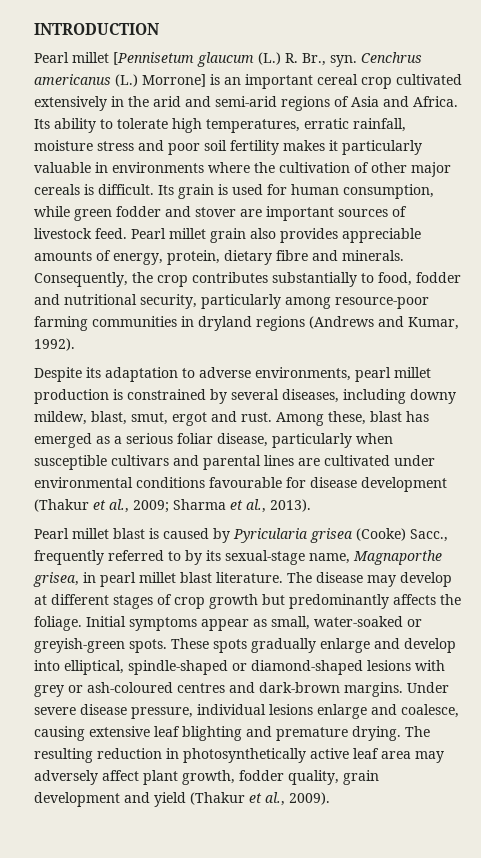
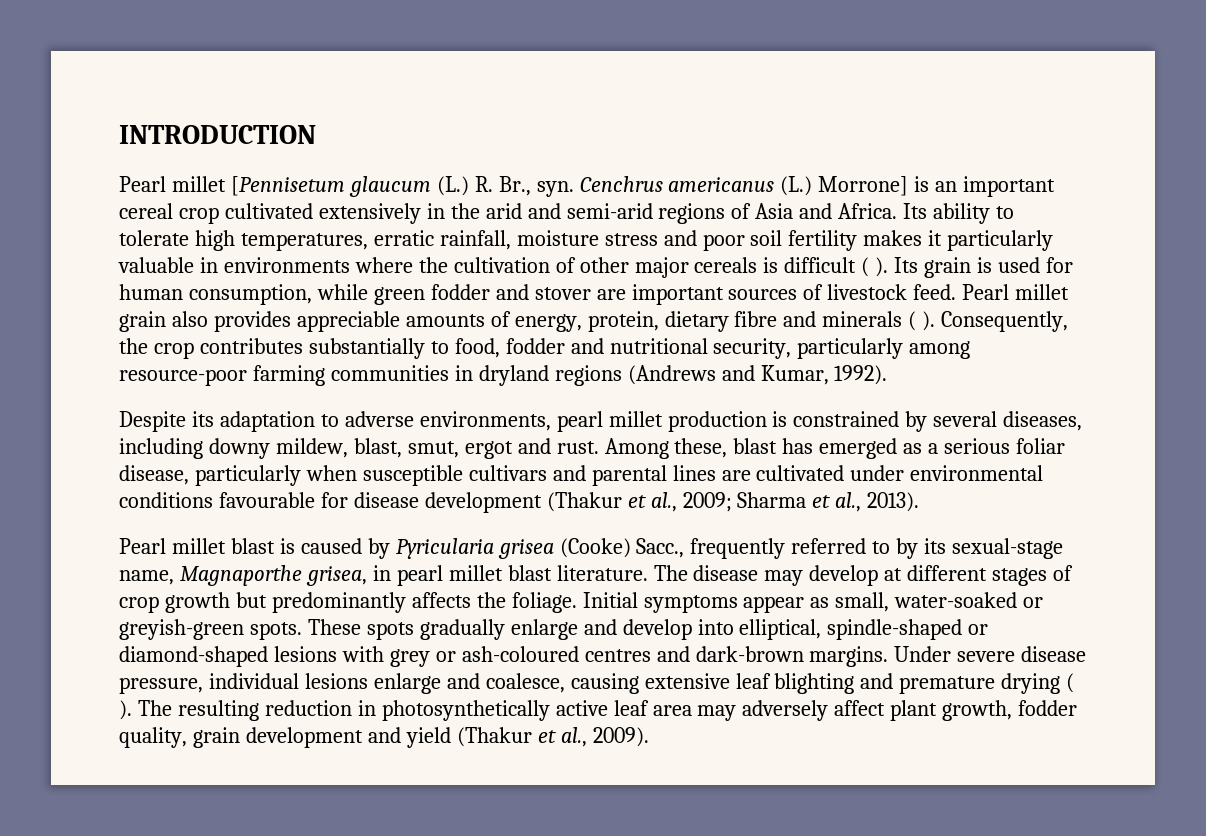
[98,184,154,195] difficult. -> [784,257,889,277] difficult ( ).
[342,250,404,261] minerals. -> [822,311,936,331] minerals ( ).
[352,726,401,741] drying. -> [1001,673,1075,694] [119,700,132,720] drying ( ).

